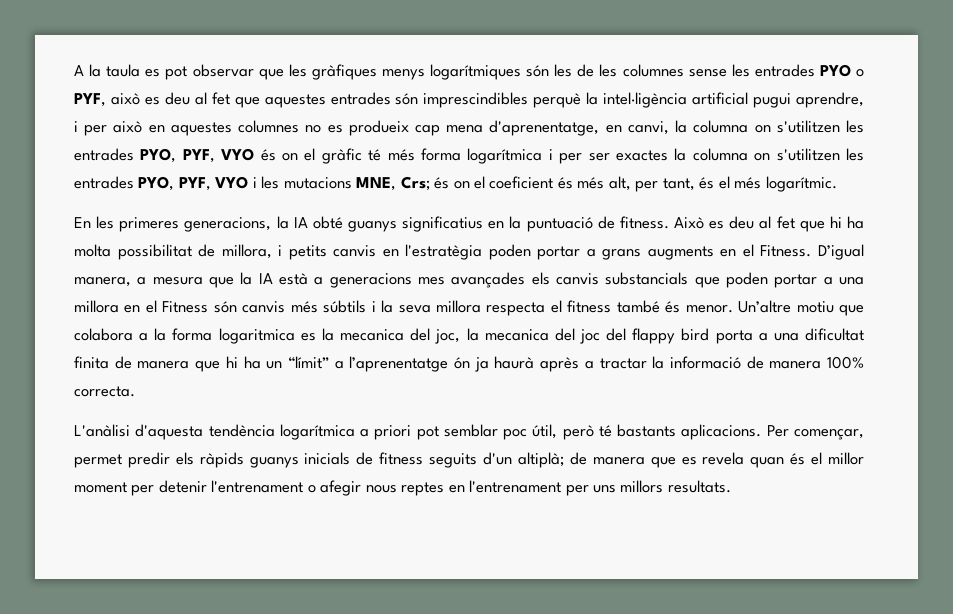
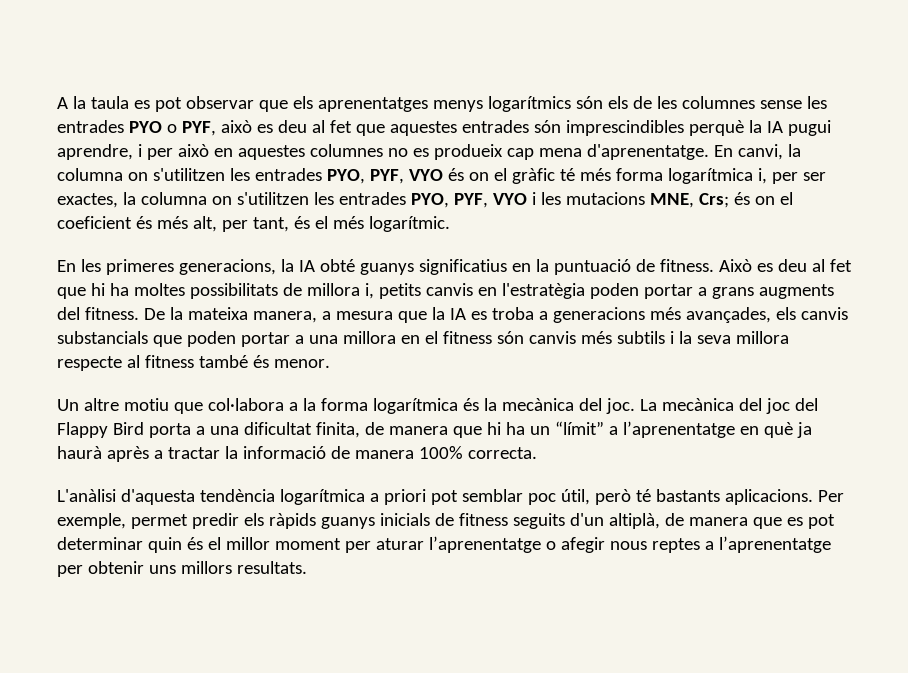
[288,64,573,80] les gràfiques menys logarítmiques són les -> [292,96,628,112] els aprenentatges menys logarítmics són els
[603,92,749,108] intel·ligència artificial -> [766,121,783,133] IA
[489,120,622,136] d'aprenentatge, en -> [586,144,733,160] d'aprenentatge. En
[548,149,553,160] i -> [757,168,767,184] i,
[615,150,668,161] exactes -> [57,193,118,208] exactes,
[74,244,283,260] molta possibilitat de millora, i -> [133,283,374,299] moltes possibilitats de millora i,
[720,244,864,260] en el Fitness. D’igual -> [57,307,248,320] del fitness. De la mateixa
[279,272,526,288] està a generacions mes avançades -> [470,307,771,323] es troba a generacions més avançades,
[162,301,209,313] Fitness -> [442,331,492,344] fitness
[323,300,367,313] súbtils -> [616,331,665,344] subtils
[486,300,562,316] respecta el -> [57,355,140,371] respecte al
[738,300,792,313] Un’altre -> [57,398,119,411] // Un altre
[74,328,133,341] colabora -> [207,398,284,411] col·labora
[218,328,549,344] logaritmica es la mecanica del joc, la mecanica -> [372,398,734,414] logarítmica és la mecànica del joc. La mecànica
[632,328,710,344] flappy bird -> [57,422,144,438] Flappy Bird
[74,356,109,369] finita -> [315,422,360,438] finita,
[453,357,470,369] ón -> [739,422,793,438] en què
[793,429,864,440] començar, -> [57,513,126,529] exemple,
[517,452,564,468] altiplà; -> [608,513,660,529] altiplà,
[702,452,785,468] revela quan -> [807,514,835,529] [57,537,182,553] pot determinar quin
[158,480,304,493] detenir l'entrenament -> [375,536,541,553] aturar l’aprenentatge
[448,480,589,496] en l'entrenament per -> [704,536,831,553] [57,561,144,577] a l’aprenentatge per obtenir

